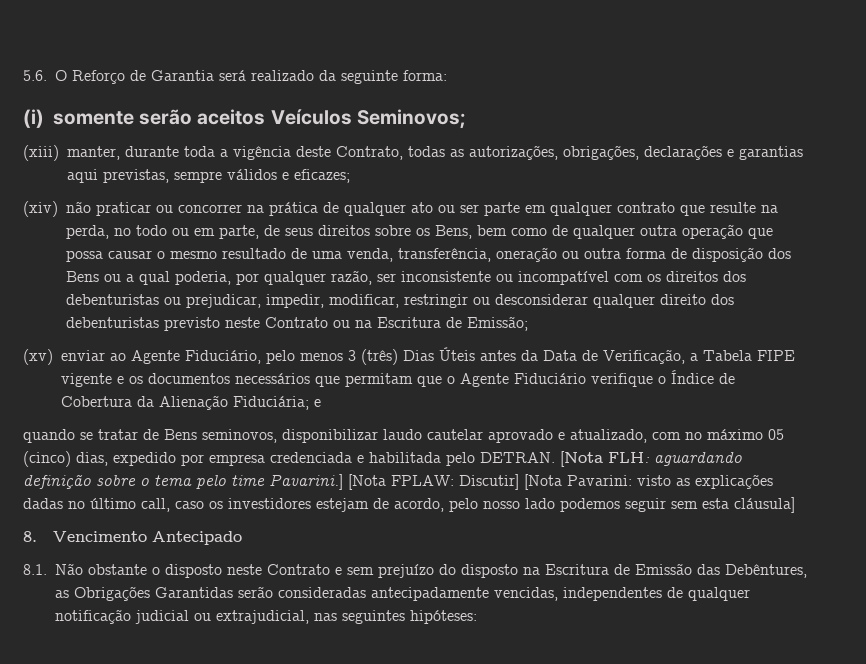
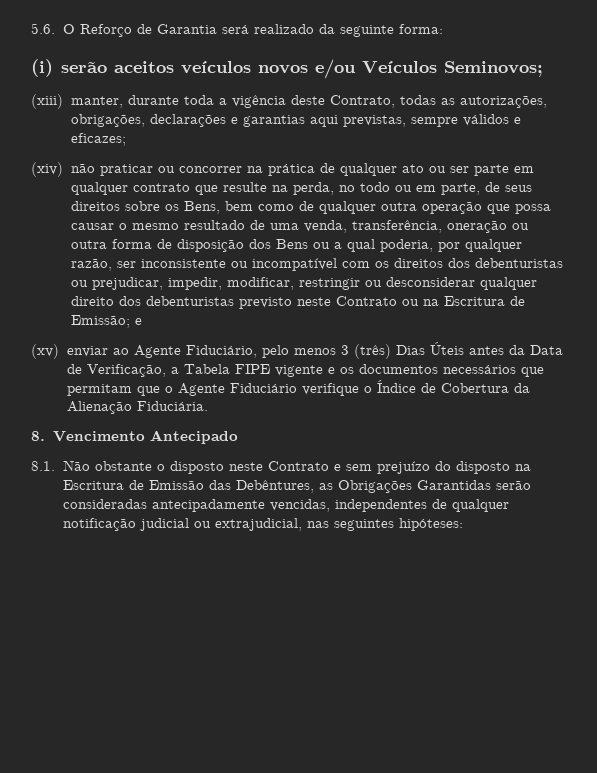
[52,111,134,125] somente -> (53, 68) none
(266, 117) none -> [180,59,356,79] veículos novos e/ou
(528, 323) none -> [134,318,142,325] e
[233,396,321,410] [23,429,784,443] [23,451,742,467] [23,474,773,490] [23,497,795,513] Fiduciária; e // quando se tratar de Bens seminovos, disponibilizar laudo cautelar aprovado e atualizado, com no máximo 05 (cinco) dias, expedido por empresa credenciada e habilitada pelo DETRAN. [Nota FLH: aguardando definição sobre o tema pelo time Pavarini.] [Nota FPLAW: Discutir] [Nota Pavarini: visto as explicações dadas no último call, caso os investidores estejam de acordo, pelo nosso lado podemos seguir sem esta cláusula] -> [136,401,208,411] Fiduciária.

